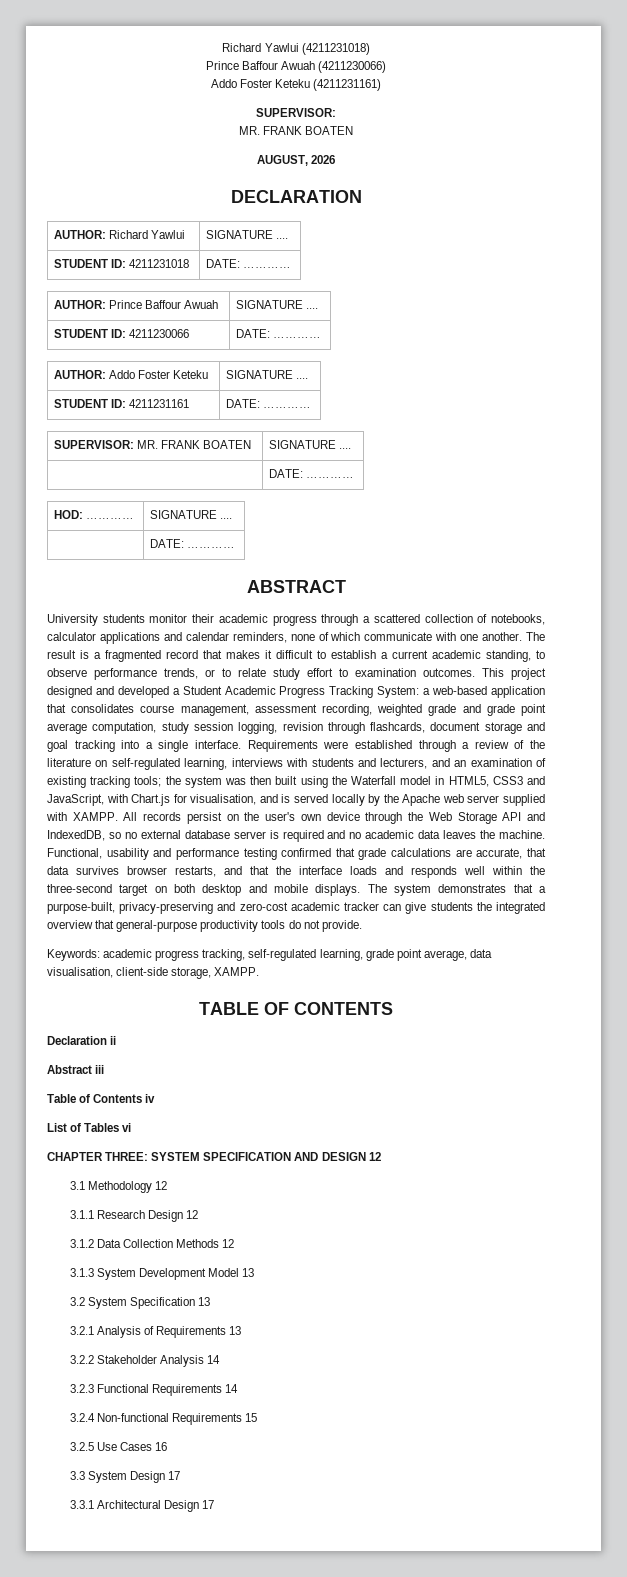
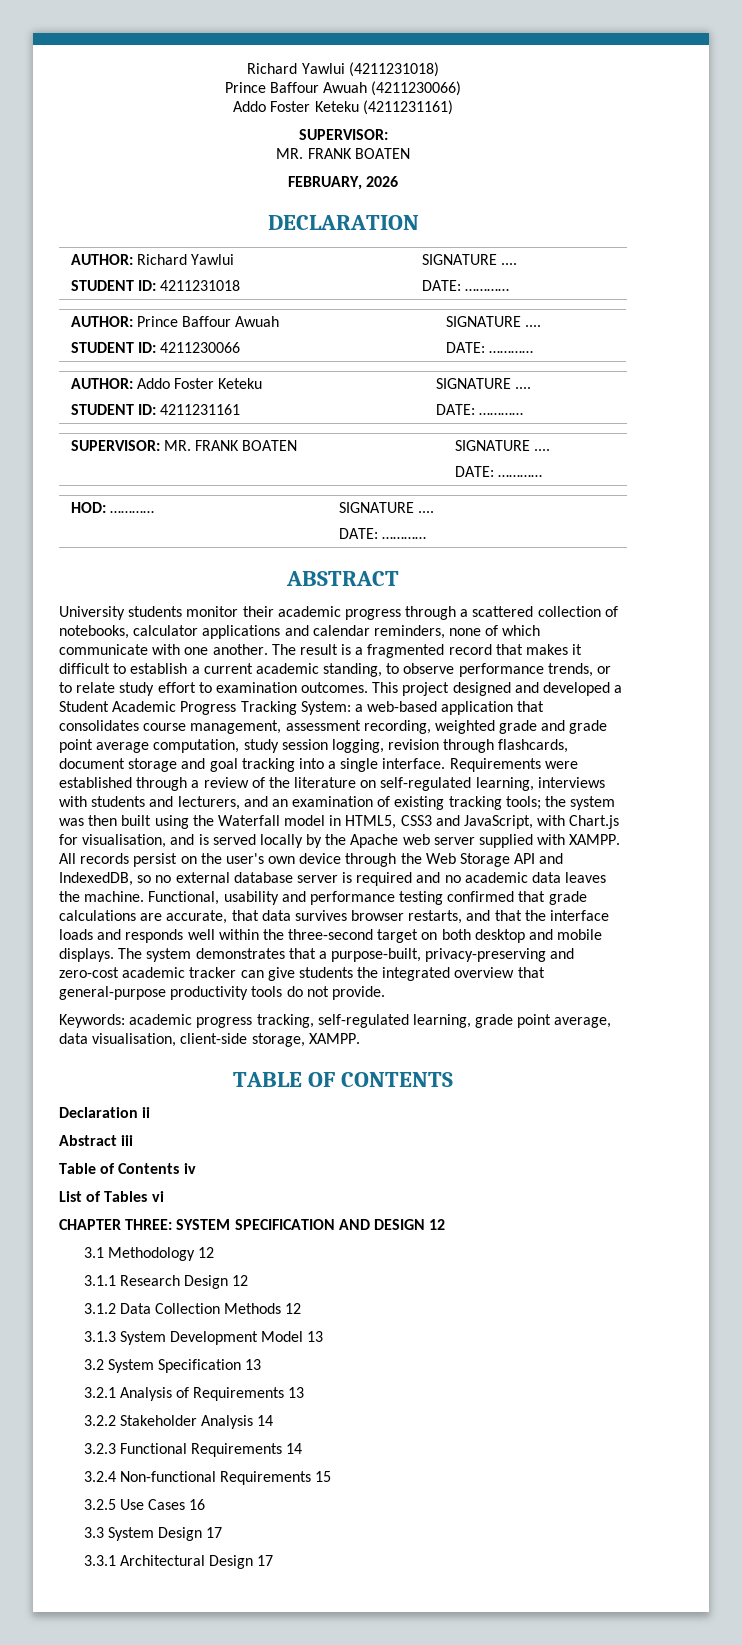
[256,155,308,166] AUGUST, -> [287,176,362,190] FEBRUARY,

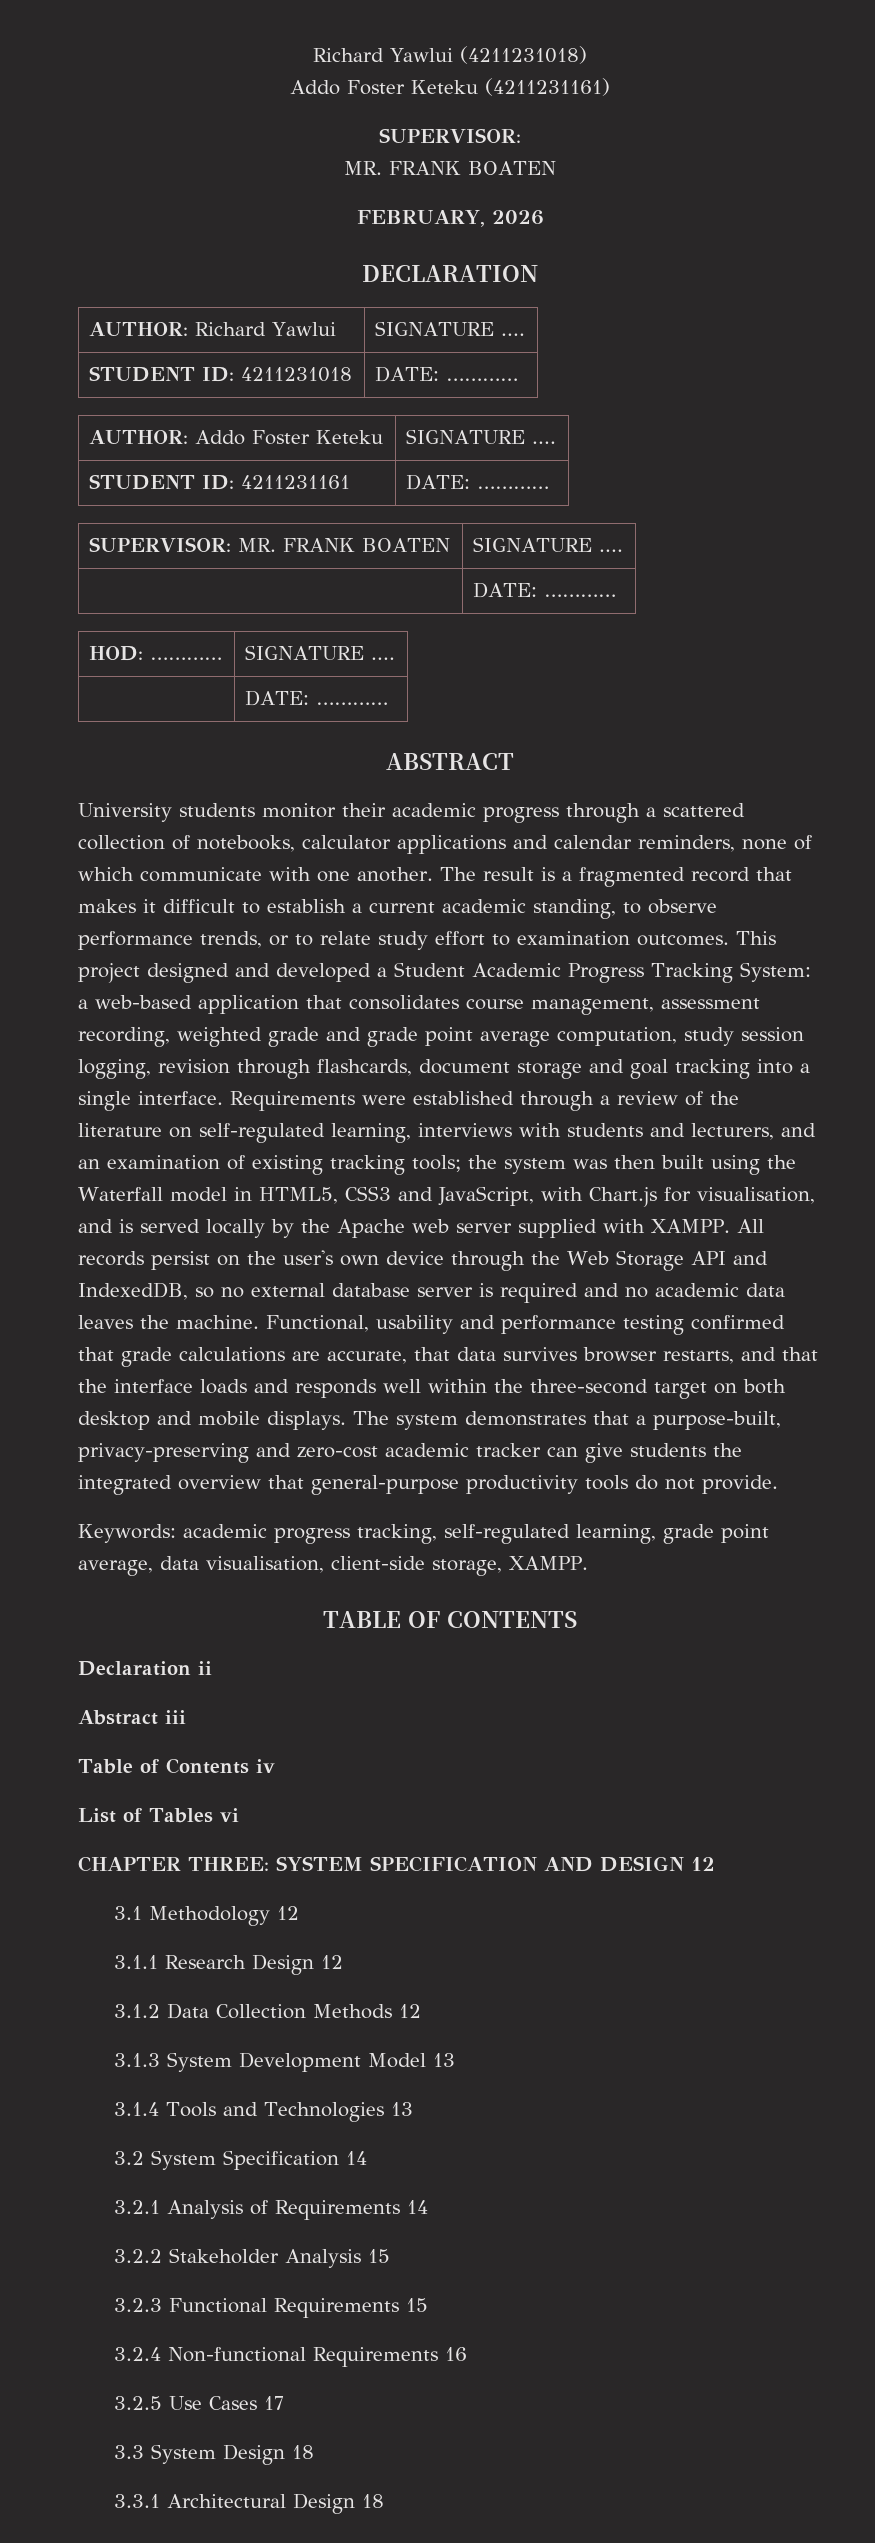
[224,81,462,96] // Prince Baffour Awuah (4211230066) -> (588, 55) none
[70,316,280,327] [445,316,541,327] [70,342,240,353] [445,342,533,353] // AUTHOR: Prince Baffour Awuah | SIGNATURE .... // STUDENT ID: 4211230066 | DATE: ………… -> (519, 379) none
(324, 1336) none -> [114,2102,414,2122] // 3.1.4 Tools and Technologies 13
[245,1359,262,1370] 13 -> [346,2151,368,2165] 14
[288,1387,305,1398] 13 -> [407,2200,429,2214] 14
[257,1415,274,1426] 14 -> [368,2249,391,2263] 15
[286,1443,303,1454] 14 -> [406,2298,429,2312] 15
[315,1471,332,1482] 15 -> [445,2347,468,2361] 16
[189,1499,206,1510] 16 -> [264,2396,285,2410] 17
[206,1527,223,1538] 17 -> [292,2445,315,2459] 18
[257,1555,274,1566] 17 -> [362,2494,385,2508] 18

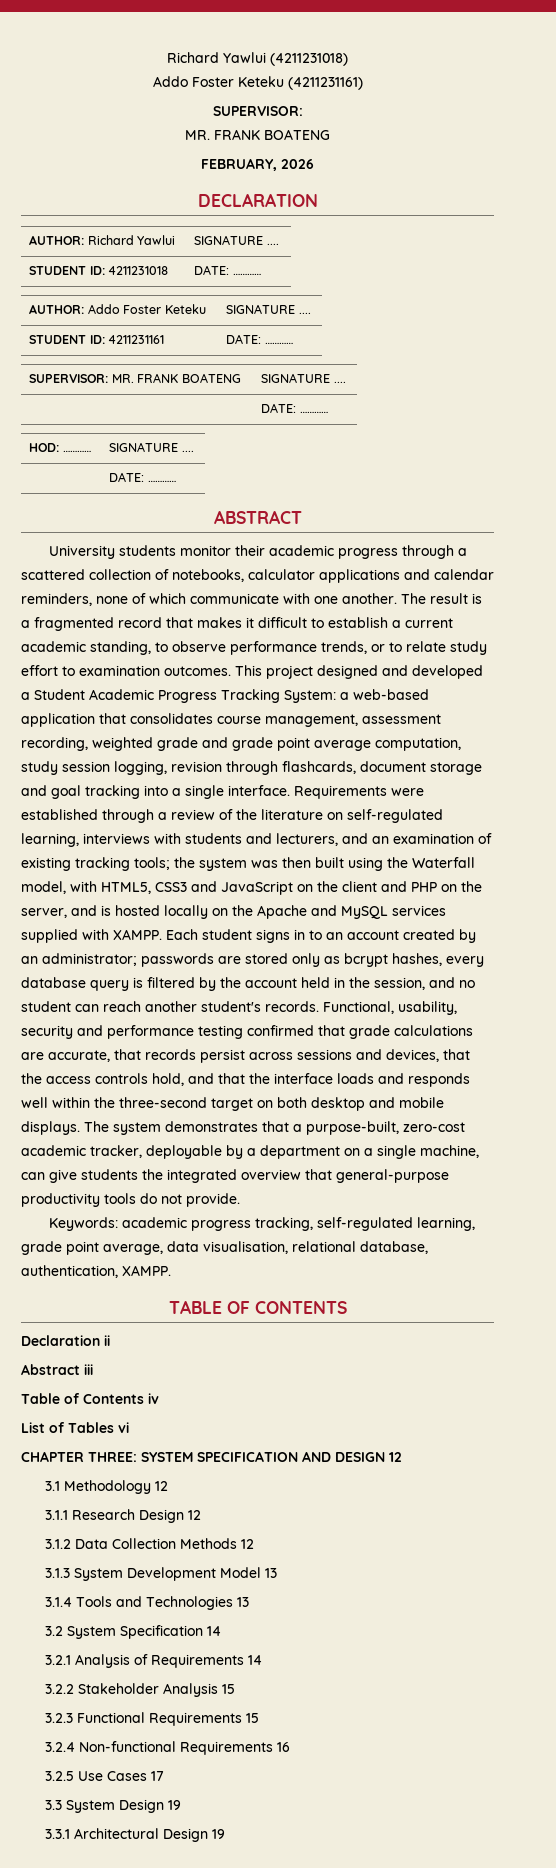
[468,161,557,175] BOATEN -> [264,129,330,140] BOATENG
[362,538,451,552] BOATEN -> [181,373,241,383] BOATENG
[169,1187,252,1202] model in -> [21,881,97,894] model, with
[437,1186,815,1207] [78,1219,764,1238] [78,1250,768,1271] [78,1282,785,1303] [78,1315,453,1334] JavaScript, with Chart.js for visualisation, and is served locally by the Apache web server supplied with XAMPP. All records persist on the user's own device through the Web Storage API and IndexedDB, so no external database server is required and no academic data leaves the machine. Functional, usability -> [221,881,482,895] [21,905,446,919] [21,929,476,943] [21,953,484,967] [21,977,475,991] [21,1001,457,1015] [21,1025,73,1039] JavaScript on the client and PHP on the server, and is hosted locally on the Apache and MySQL services supplied with XAMPP. Each student signs in to an account created by an administrator; passwords are stored only as bcrypt hashes, every database query is filtered by the account held in the session, and no student can reach another student's records. Functional, usability, security
[457,1347,734,1364] data survives browser restarts, -> [145,1049,470,1063] [21,1073,184,1086] records persist across sessions and devices, that the access controls hold,
[78,1443,541,1463] privacy-preserving and zero-cost academic tracker -> [403,1122,465,1132] [21,1145,479,1159] zero-cost academic tracker, deployable by a department on a single machine,
[331,1556,502,1576] client-side storage, -> [292,1241,428,1254] [21,1265,118,1278] relational database, authentication,
[292,2445,315,2459] 18 -> [167,1800,181,1810] 19
[362,2494,385,2508] 18 -> [211,1829,225,1839] 19

